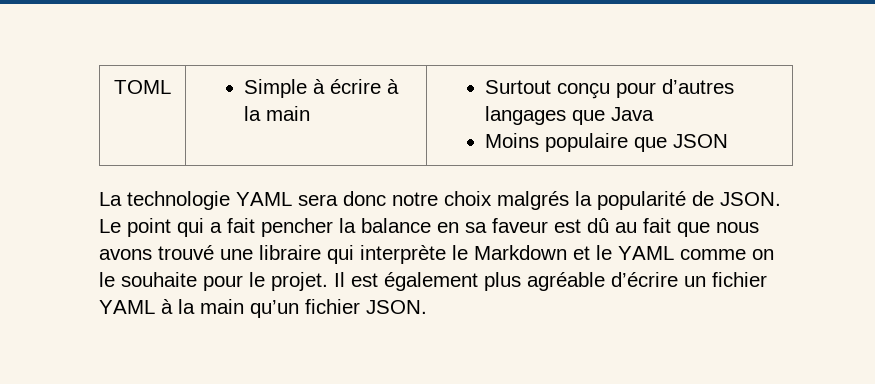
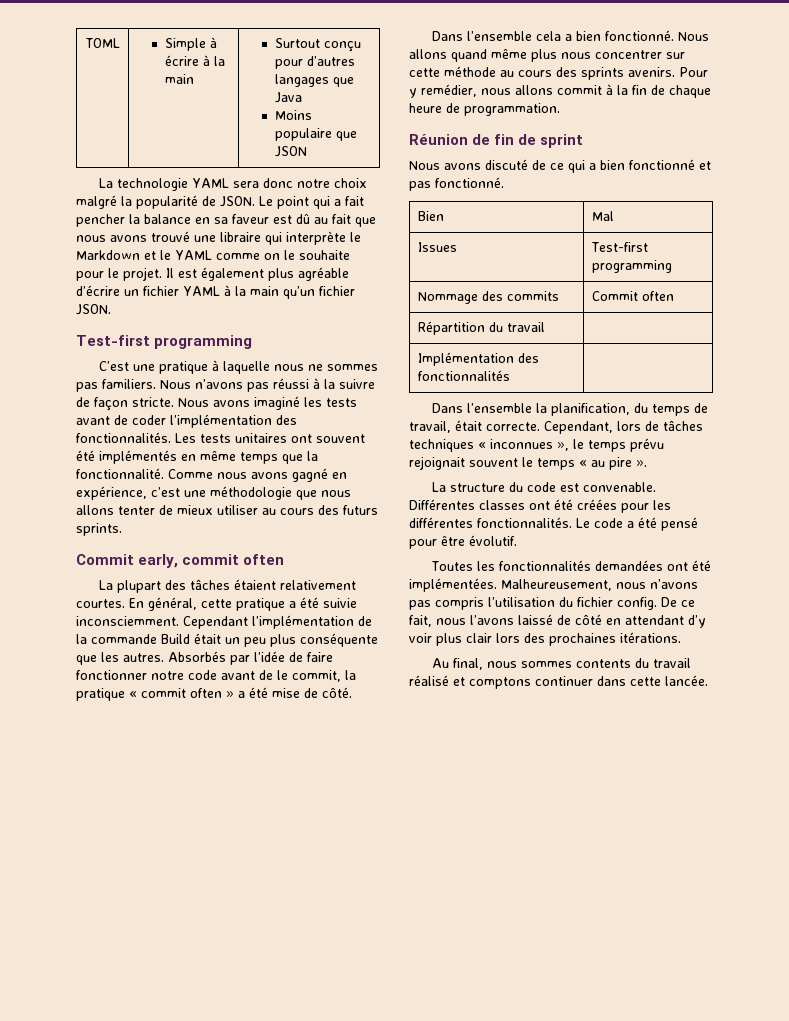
[497,191,569,210] malgrés -> [76,195,117,209] malgré
(427, 307) none -> [76,335,253,349] [99,360,379,374] [76,378,375,392] [76,396,357,411] [76,414,297,428] [76,432,365,443] [76,450,318,464] [76,468,347,482] [76,486,351,500] [76,505,378,515] [76,523,122,536] [76,554,285,568] [99,579,357,593] [76,597,357,611] [76,615,372,629] [76,633,378,647] [76,651,333,665] [76,670,356,682] [76,687,352,701] [432,30,710,41] [409,48,685,62] [409,66,708,80] [409,84,711,98] [409,103,560,116] [409,134,584,148] [409,159,711,173] [409,177,504,191] [417,211,444,221] [591,211,614,221] [417,242,457,252] [590,242,648,252] [591,260,672,273] [417,291,559,304] [591,291,674,301] [417,321,545,335] [417,352,539,366] [417,370,510,381] [432,403,709,416] [409,420,703,434] [409,438,664,452] [409,456,647,470] [432,482,657,492] [409,499,671,513] [409,517,698,531] [409,535,517,549] [431,560,712,571] [409,578,698,592] [409,597,695,610] [409,614,706,628] [409,632,681,646] [432,658,692,670] [409,675,708,689] // Test-first programming // C’est une pratique à laquelle nous ne sommes pas familiers. Nous n’avons pas réussi à la suivre de façon stricte. Nous avons imaginé les tests avant de coder l’implémentation des fonctionnalités. Les tests unitaires ont souvent été implémentés en même temps que la fonctionnalité. Comme nous avons gagné en expérience, c’est une méthodologie que nous allons tenter de mieux utiliser au cours des futurs sprints. // Commit early, commit often // La plupart des tâches étaient relativement courtes. En général, cette pratique a été suivie inconsciemment. Cependant l’implémentation de la commande Build était un peu plus conséquente que les autres. Absorbés par l’idée de faire fonctionner notre code avant de le commit, la pratique « commit often » a été mise de côté. // Dans l’ensemble cela a bien fonctionné. Nous allons quand même plus nous concentrer sur cette méthode au cours des sprints avenirs. Pour y remédier, nous allons commit à la fin de chaque heure de programmation. // Réunion de fin de sprint // Nous avons discuté de ce qui a bien fonctionné et pas fonctionné. // Bien | Mal // Issues | Test-first programming // Nommage des commits | Commit often // Répartition du travail | // Implémentation des fonctionnalités | // Dans l’ensemble la planification, du temps de travail, était correcte. Cependant, lors de tâches techniques « inconnues », le temps prévu rejoignait souvent le temps « au pire ». // La structure du code est convenable. Différentes classes ont été créées pour les différentes fonctionnalités. Le code a été pensé pour être évolutif. // Toutes les fonctionnalités demandées ont été implémentées. Malheureusement, nous n’avons pas compris l’utilisation du fichier config. De ce fait, nous l’avons laissé de côté en attendant d’y voir plus clair lors des prochaines itérations. // Au final, nous sommes contents du travail réalisé et comptons continuer dans cette lancée.

